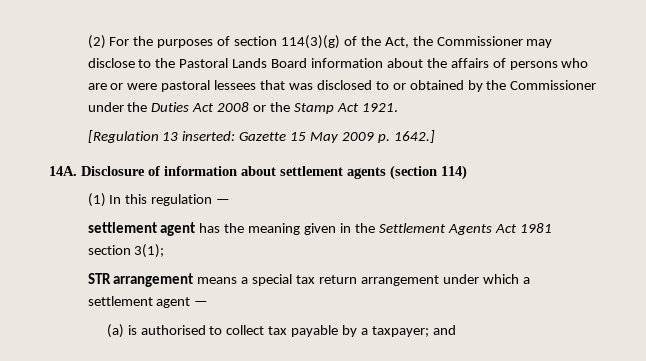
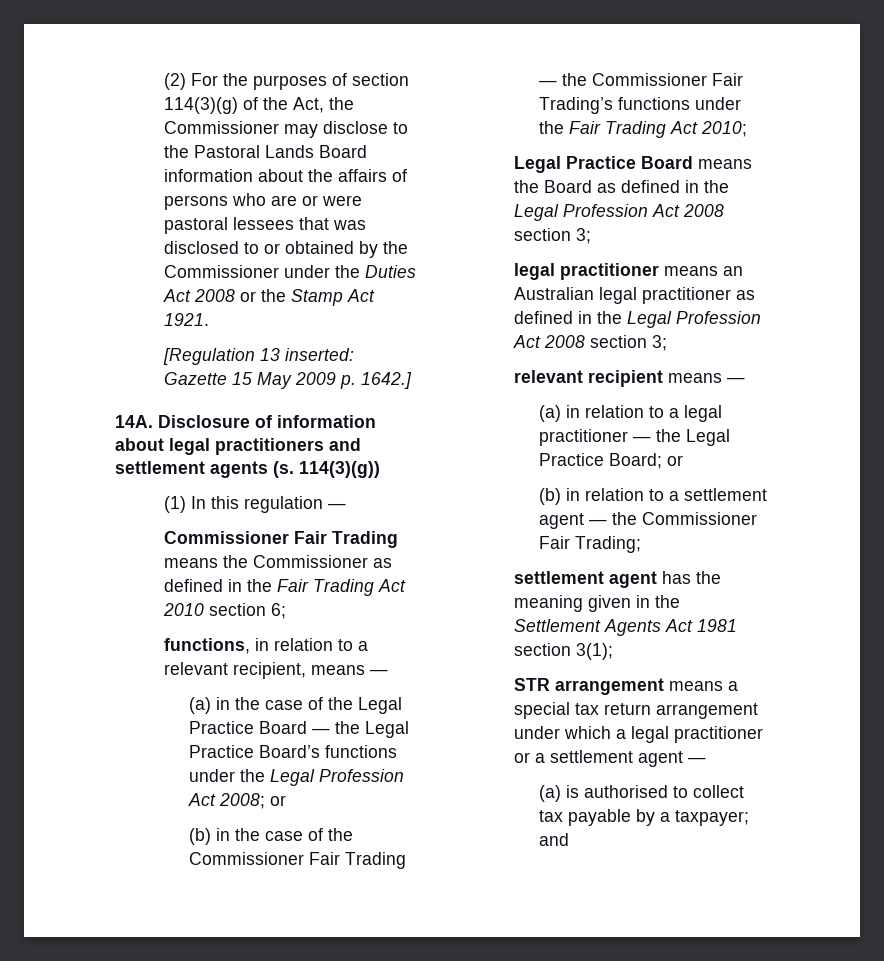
[280,165,467,180] settlement agents (section 114) -> [169,438,361,455] [115,461,380,478] legal practitioners and settlement agents (s. 114(3)(g))
(231, 201) none -> [164,531,399,548] [164,555,393,568] [164,579,407,596] [163,603,287,619] [164,638,369,654] [164,662,389,679] [188,697,402,714] [188,721,409,738] [188,745,397,758] [188,769,404,786] [187,793,286,809] [188,828,353,845] [188,852,406,869] [538,73,743,86] [538,97,741,114] [538,121,747,138] [514,156,753,173] [514,180,730,193] [514,204,725,221] [514,228,592,244] [514,263,744,280] [514,287,756,304] [514,311,762,328] [513,335,668,351] [514,370,746,387] [538,405,722,422] [538,429,730,446] [538,453,683,469] [538,488,767,505] [538,512,757,529] [538,536,641,553] // Commissioner Fair Trading means the Commissioner as defined in the Fair Trading Act 2010 section 6; // functions, in relation to a relevant recipient, means — // (a) in the case of the Legal Practice Board — the Legal Practice Board’s functions under the Legal Profession Act 2008; or // (b) in the case of the Commissioner Fair Trading — the Commissioner Fair Trading’s functions under the Fair Trading Act 2010; // Legal Practice Board means the Board as defined in the Legal Profession Act 2008 section 3; // legal practitioner means an Australian legal practitioner as defined in the Legal Profession Act 2008 section 3; // relevant recipient means — // (a) in relation to a legal practitioner — the Legal Practice Board; or // (b) in relation to a settlement agent — the Commissioner Fair Trading;
(530, 280) none -> [631,726,764,743] [514,752,546,763] legal practitioner or a

